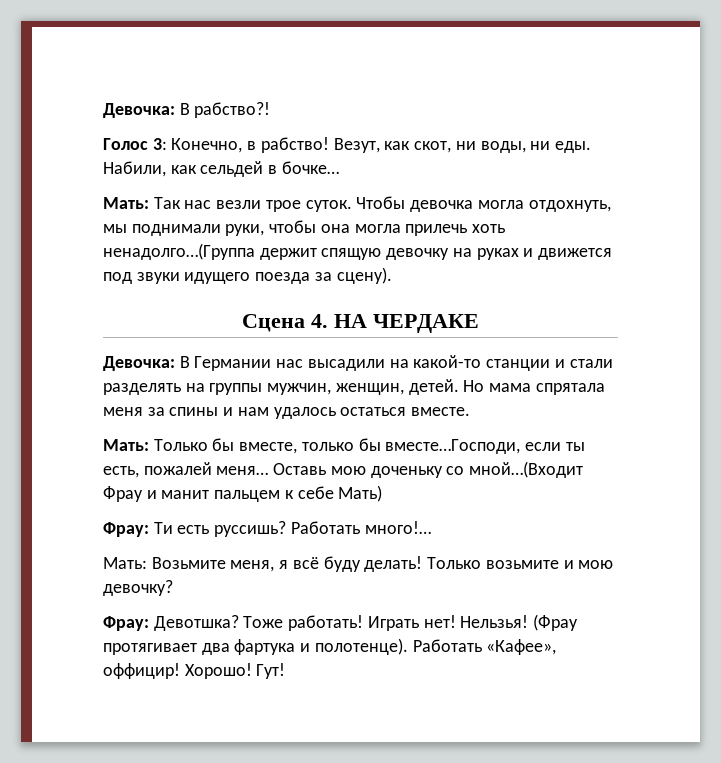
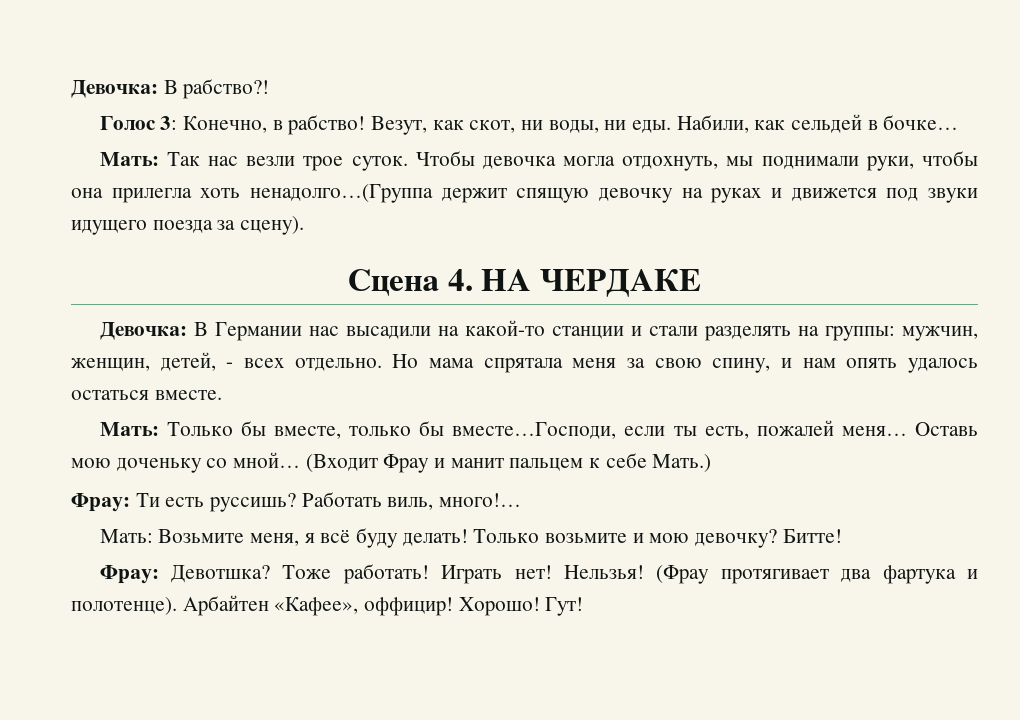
[354,224,468,236] могла прилечь -> [111,188,192,203] прилегла
[209,383,263,395] группы -> [824,326,895,341] группы:
[408,379,459,395] детей. -> [160,352,382,371] детей, - всех отдельно.
[169,407,219,416] спины -> [654,358,771,373] свою спину,
(269, 411) none -> [846,358,898,368] опять
[469,461,584,478] мной…(Входит -> [233,452,378,472] мной… (Входит
[338,485,383,502] Мать) -> [652,454,712,472] Мать.)
(360, 527) none -> [387,497,434,510] виль,
(173, 588) none -> [782,529,842,543] Битте!
[412,639,482,652] Работать -> [182,595,269,616] Арбайтен

